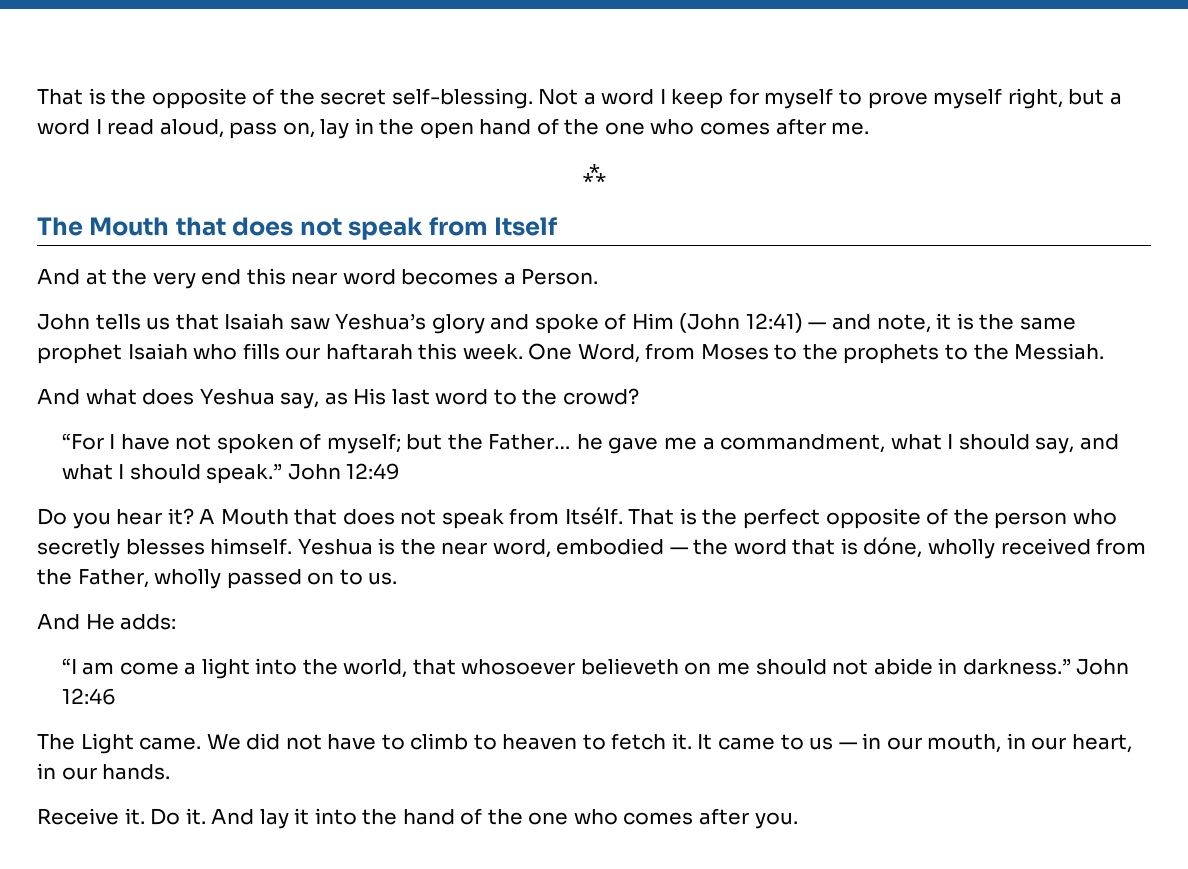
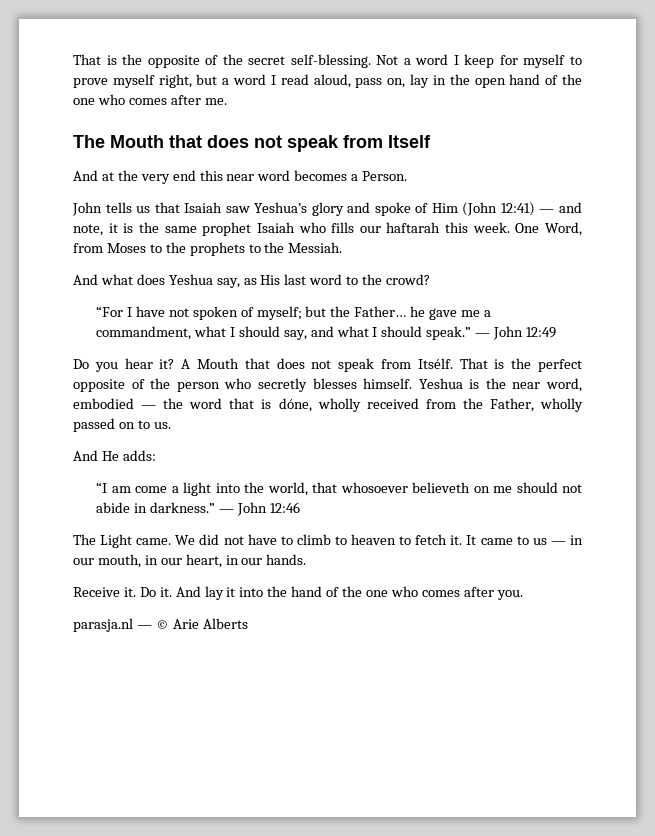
[582,164,606,183] // ⁂ -> (227, 101) none
(283, 473) none -> [475,333,491,337] —
(1071, 666) none -> [218,509,234,513] —
(798, 820) none -> [73,618,248,632] // parasja.nl — © Arie Alberts

